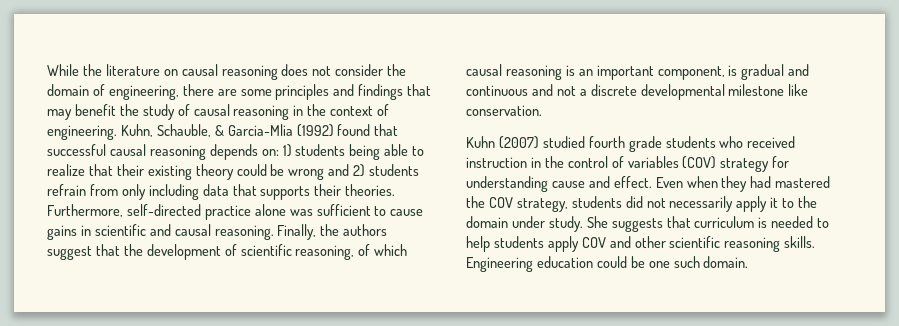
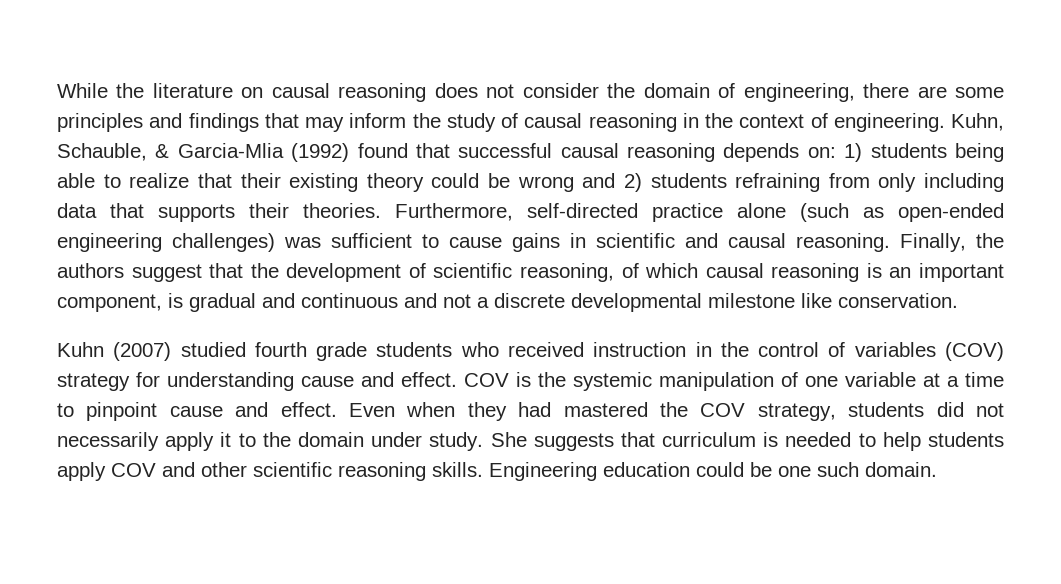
[74,104,116,116] benefit -> [349,113,407,128] inform
[47,184,86,196] refrain -> [735,173,821,192] refraining
(286, 210) none -> [800,203,1004,222] [57,233,275,252] (such as open-ended engineering challenges)
(652, 182) none -> [464,372,1004,391] [57,402,337,421] COV is the systemic manipulation of one variable at a time to pinpoint cause and effect.

